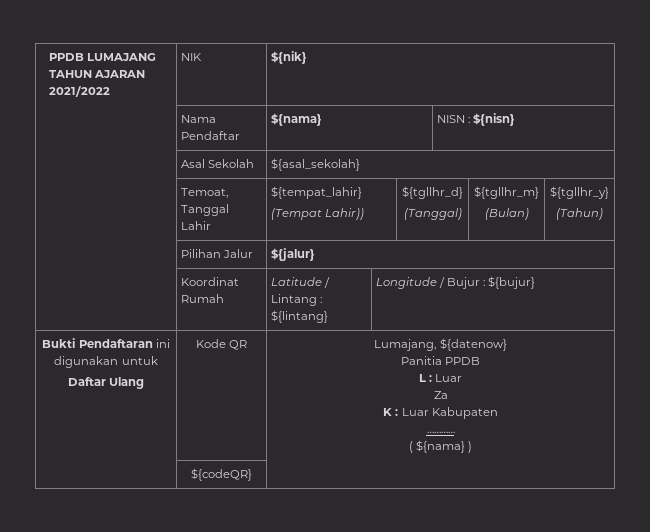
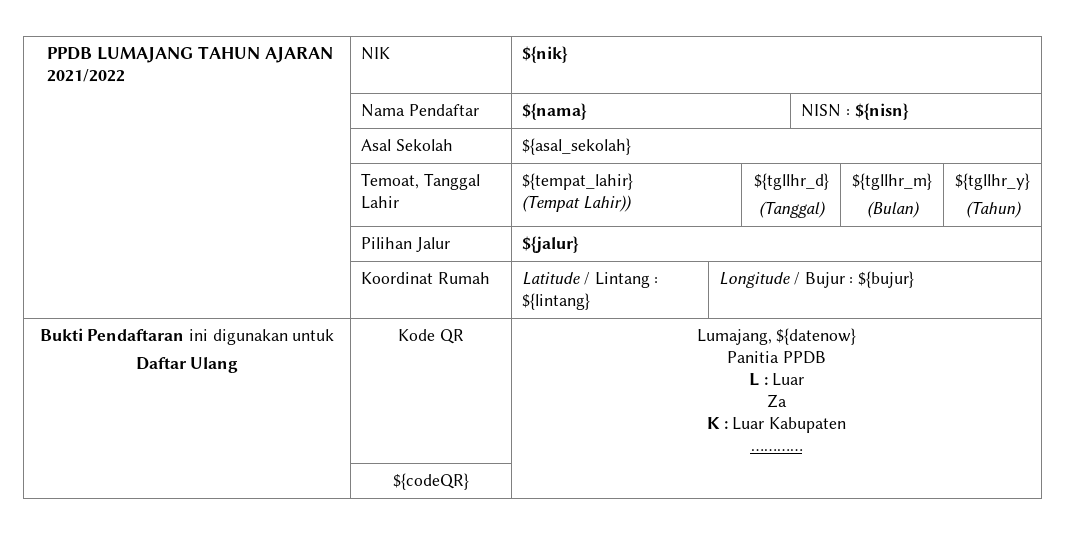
[408,440,473,453] // ( ${nama} ) -> (803, 450) none

